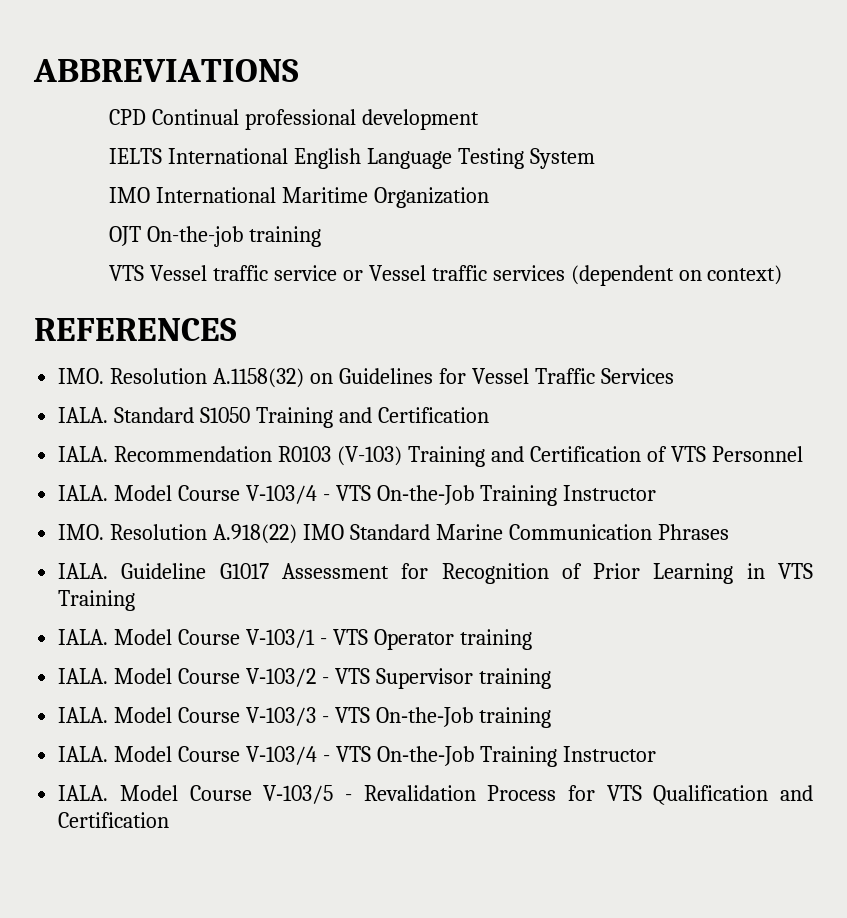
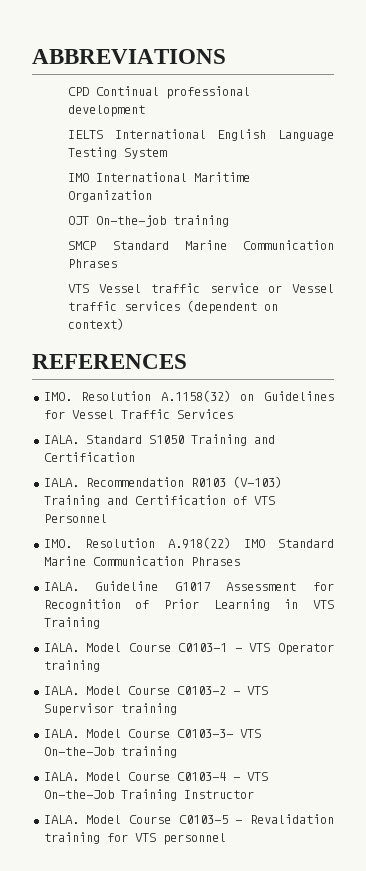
(321, 236) none -> [68,240,334,250] [68,259,118,268] // SMCP Standard Marine Communication Phrases
[58,485,656,506] // IALA. Model Course V‐103/4 - VTS On‐the‐Job Training Instructor -> (107, 518) none
[246,629,316,648] V‐103/1 -> [178,643,228,652] C0103-1
[246,668,317,687] V‐103/2 -> [176,686,226,695] C0103-2
[246,707,329,726] V‐103/3 - -> [176,729,233,738] C0103-3-
[246,746,318,765] V‐103/4 -> [176,772,226,781] C0103-4
[263,785,334,804] V‐103/5 -> [178,815,228,824] C0103-5
[487,785,557,801] Process -> [43,832,100,844] training
[653,785,813,805] [58,812,170,828] Qualification and Certification -> [162,833,226,845] personnel

